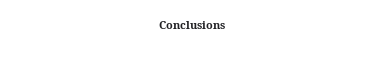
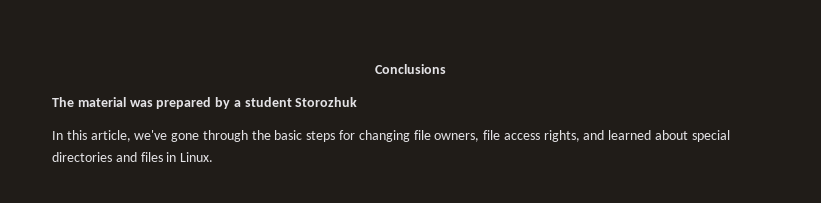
(225, 25) none -> [52,97,358,109] [52,130,730,142] [52,152,214,162] // The material was prepared by a student Storozhuk // In this article, we've gone through the basic steps for changing file owners, file access rights, and learned about special directories and files in Linux.

